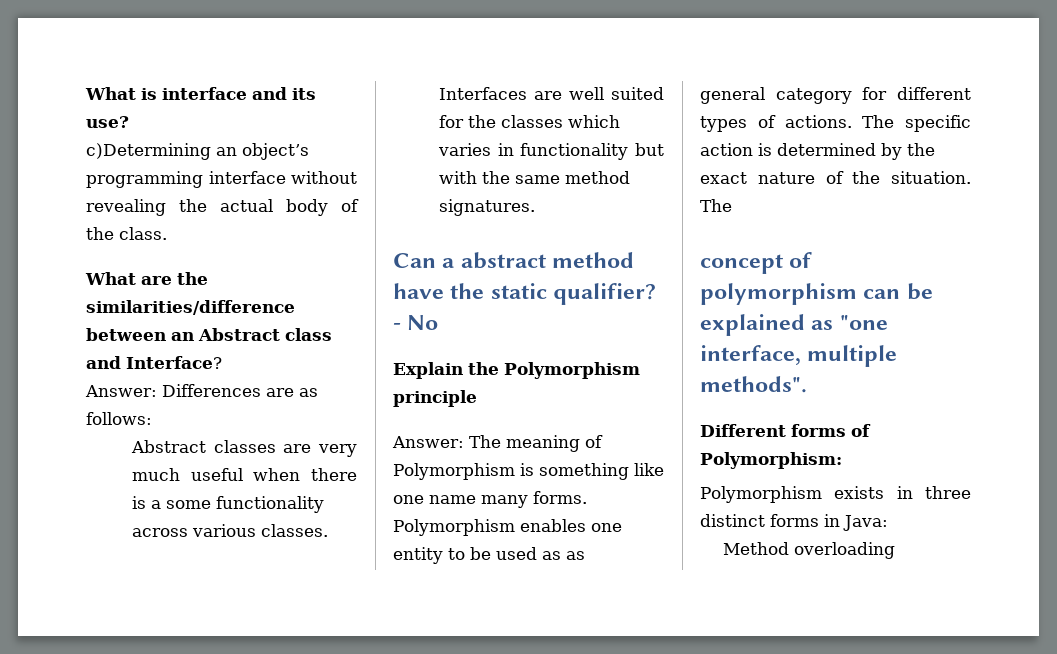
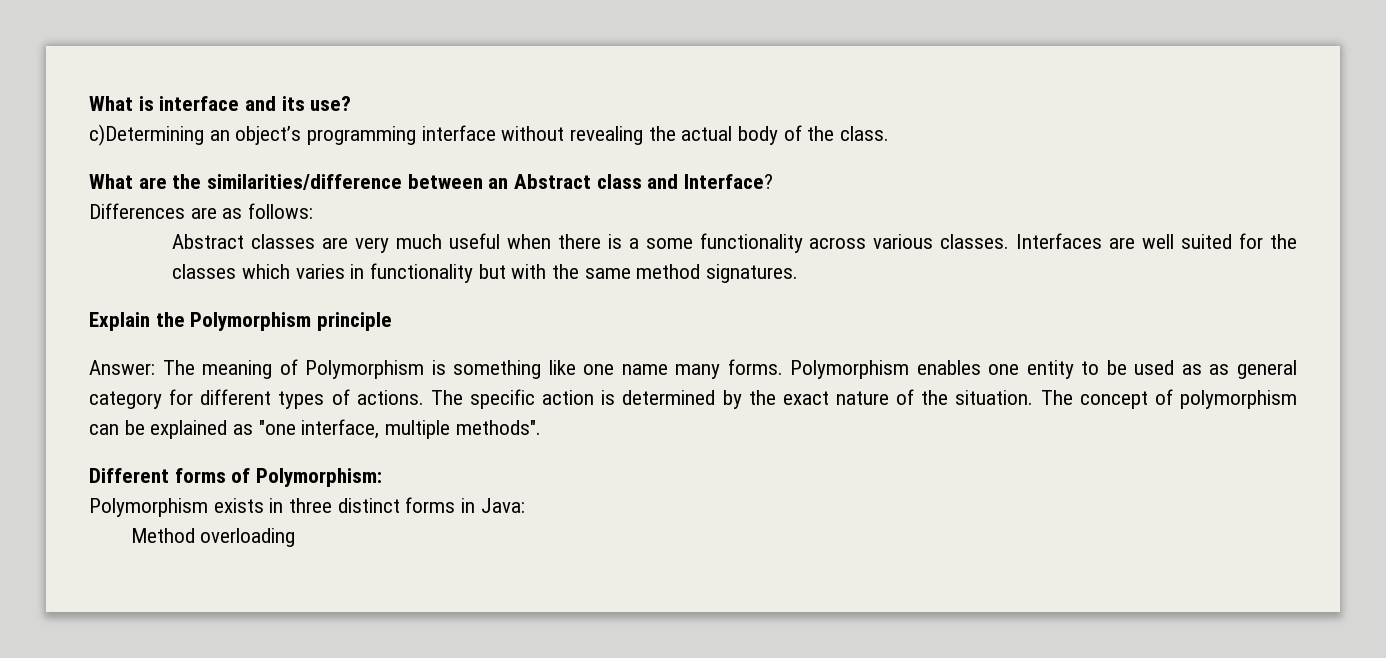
[85,385,157,397] Answer: -> (774, 181) none
[393,252,635,269] [393,283,657,305] [393,315,439,330] // Can a abstract method have the static qualifier? - No -> (798, 273) none
(585, 555) // -> (1230, 369) none
(732, 205) // -> (1073, 397) none

